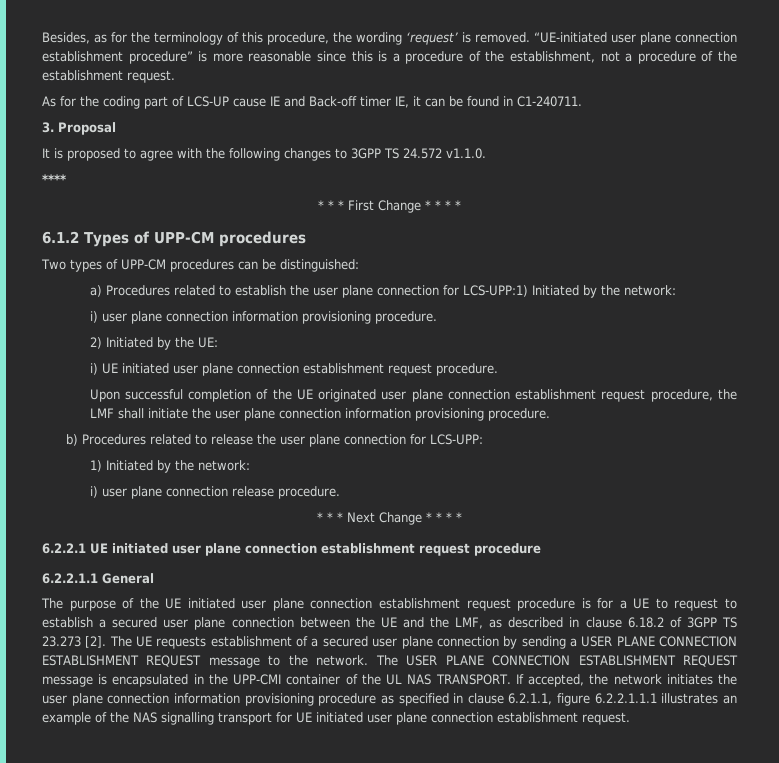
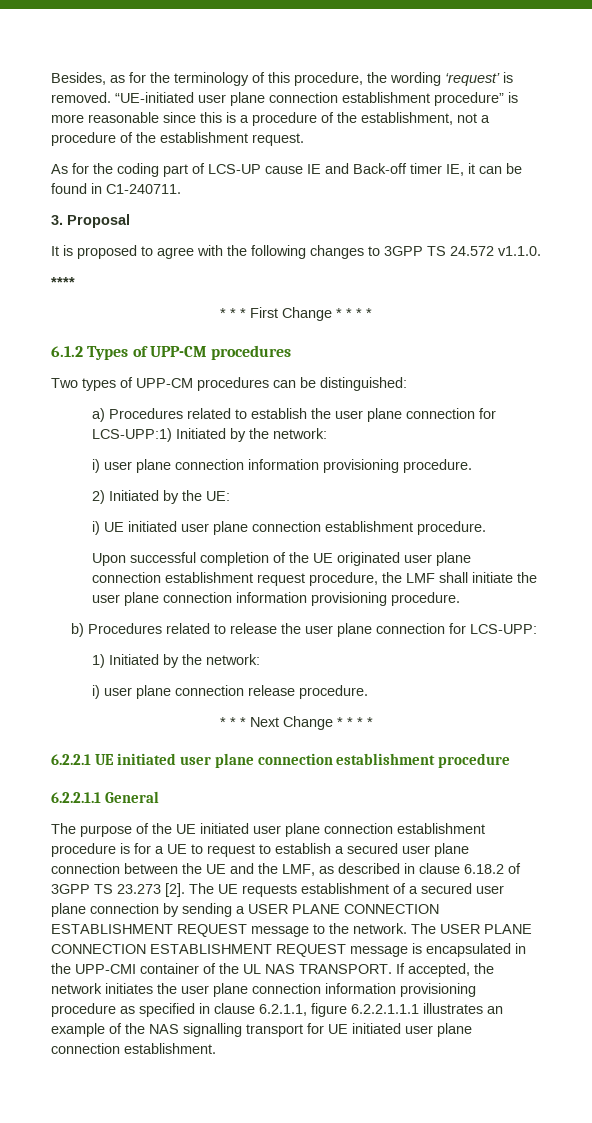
[387,363,432,376] request -> (413, 526) none
[419,543,470,556] request -> (436, 759) none
[466,598,511,611] request -> (485, 828) none
[497,712,630,725] establishment request. -> [124,1043,216,1054] establishment.

